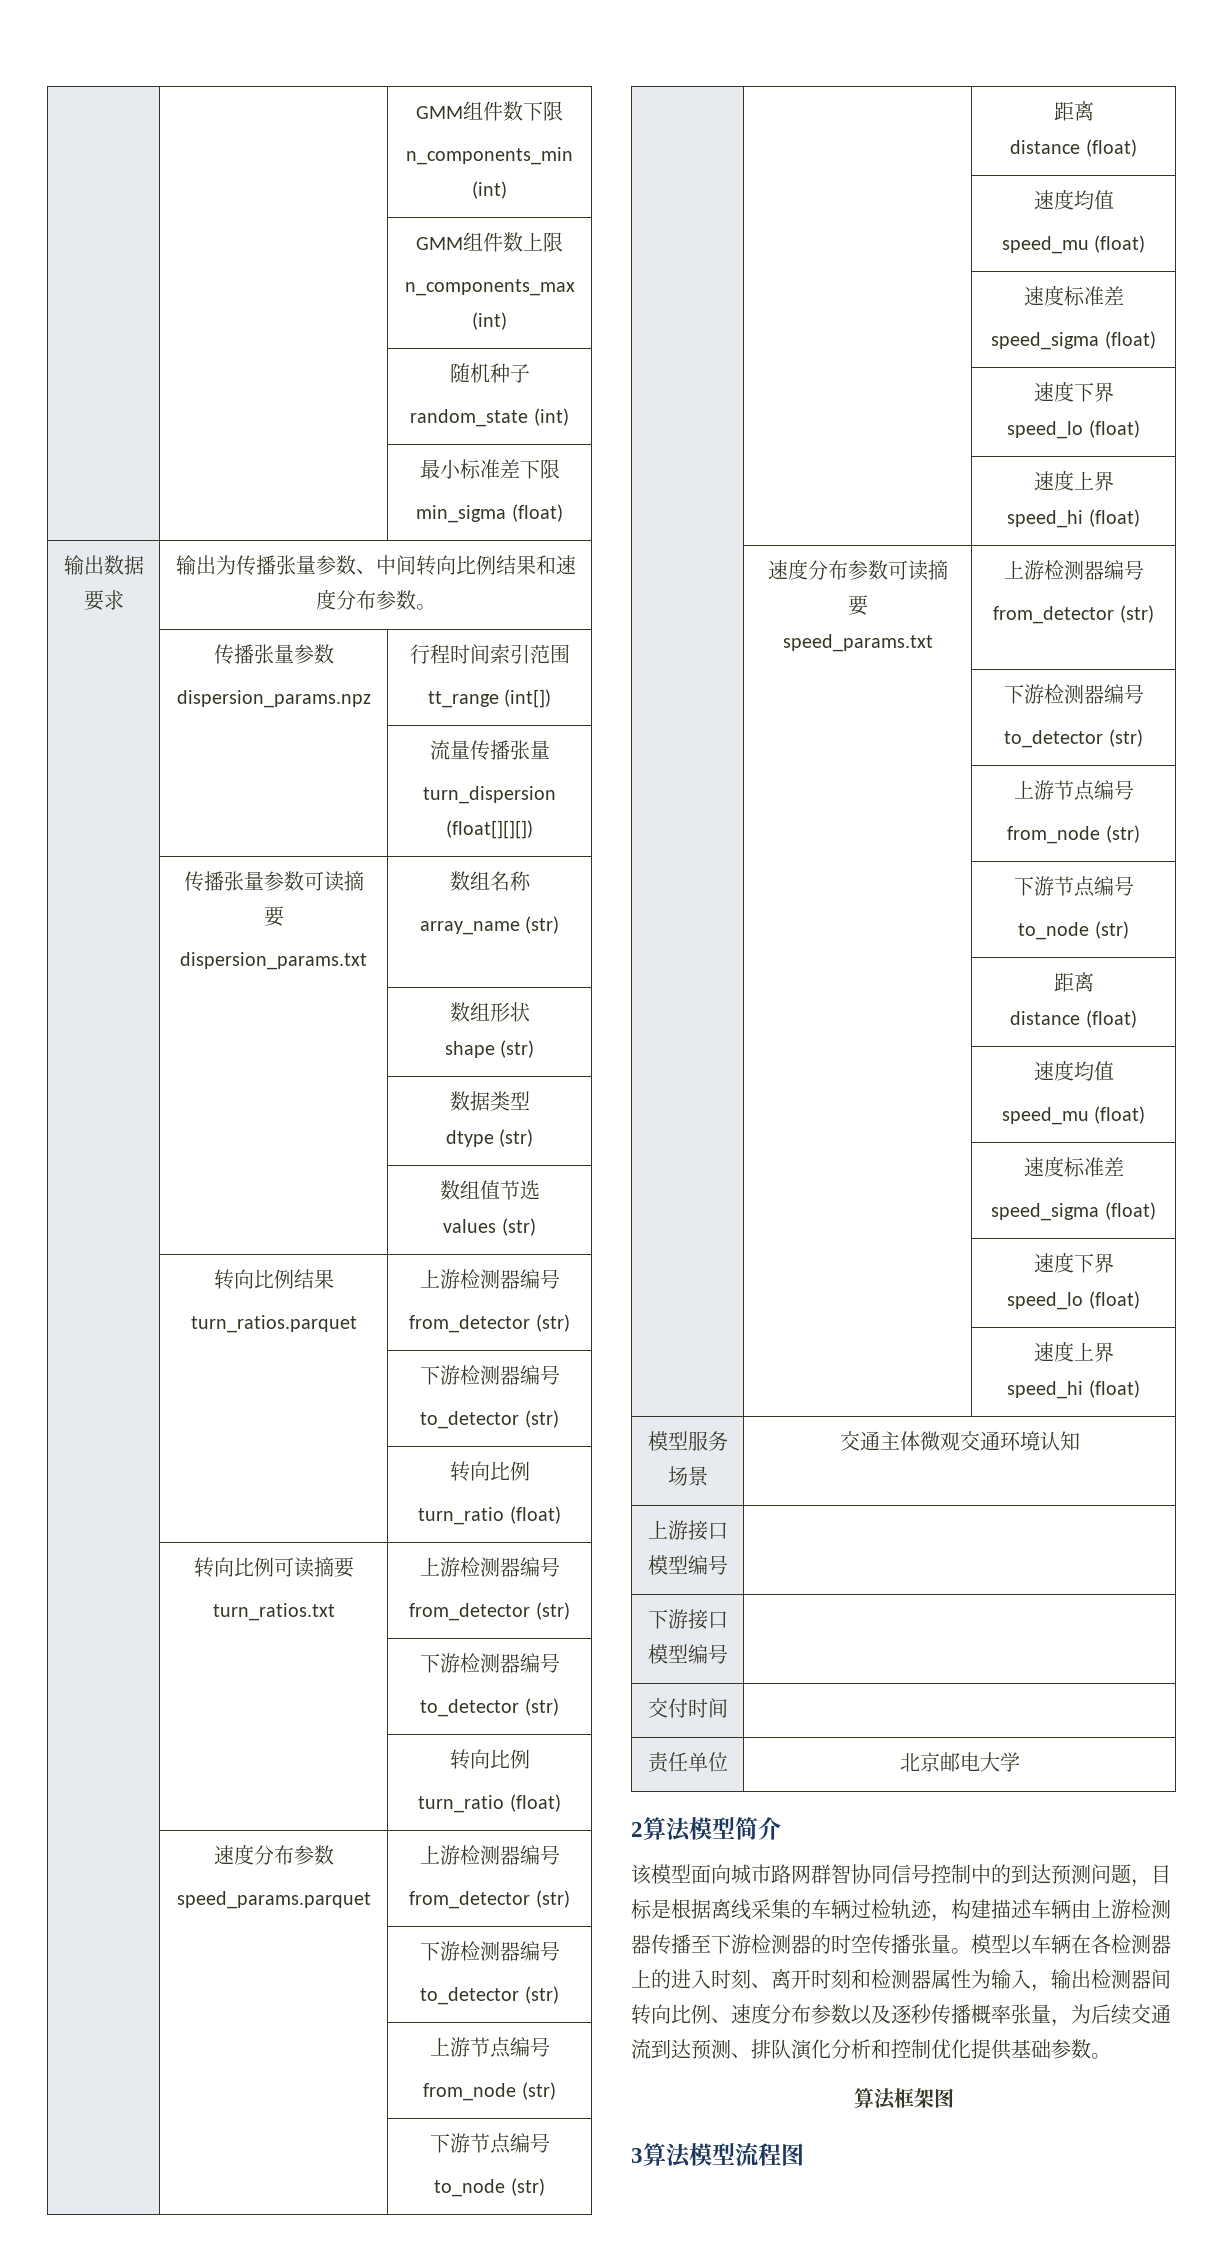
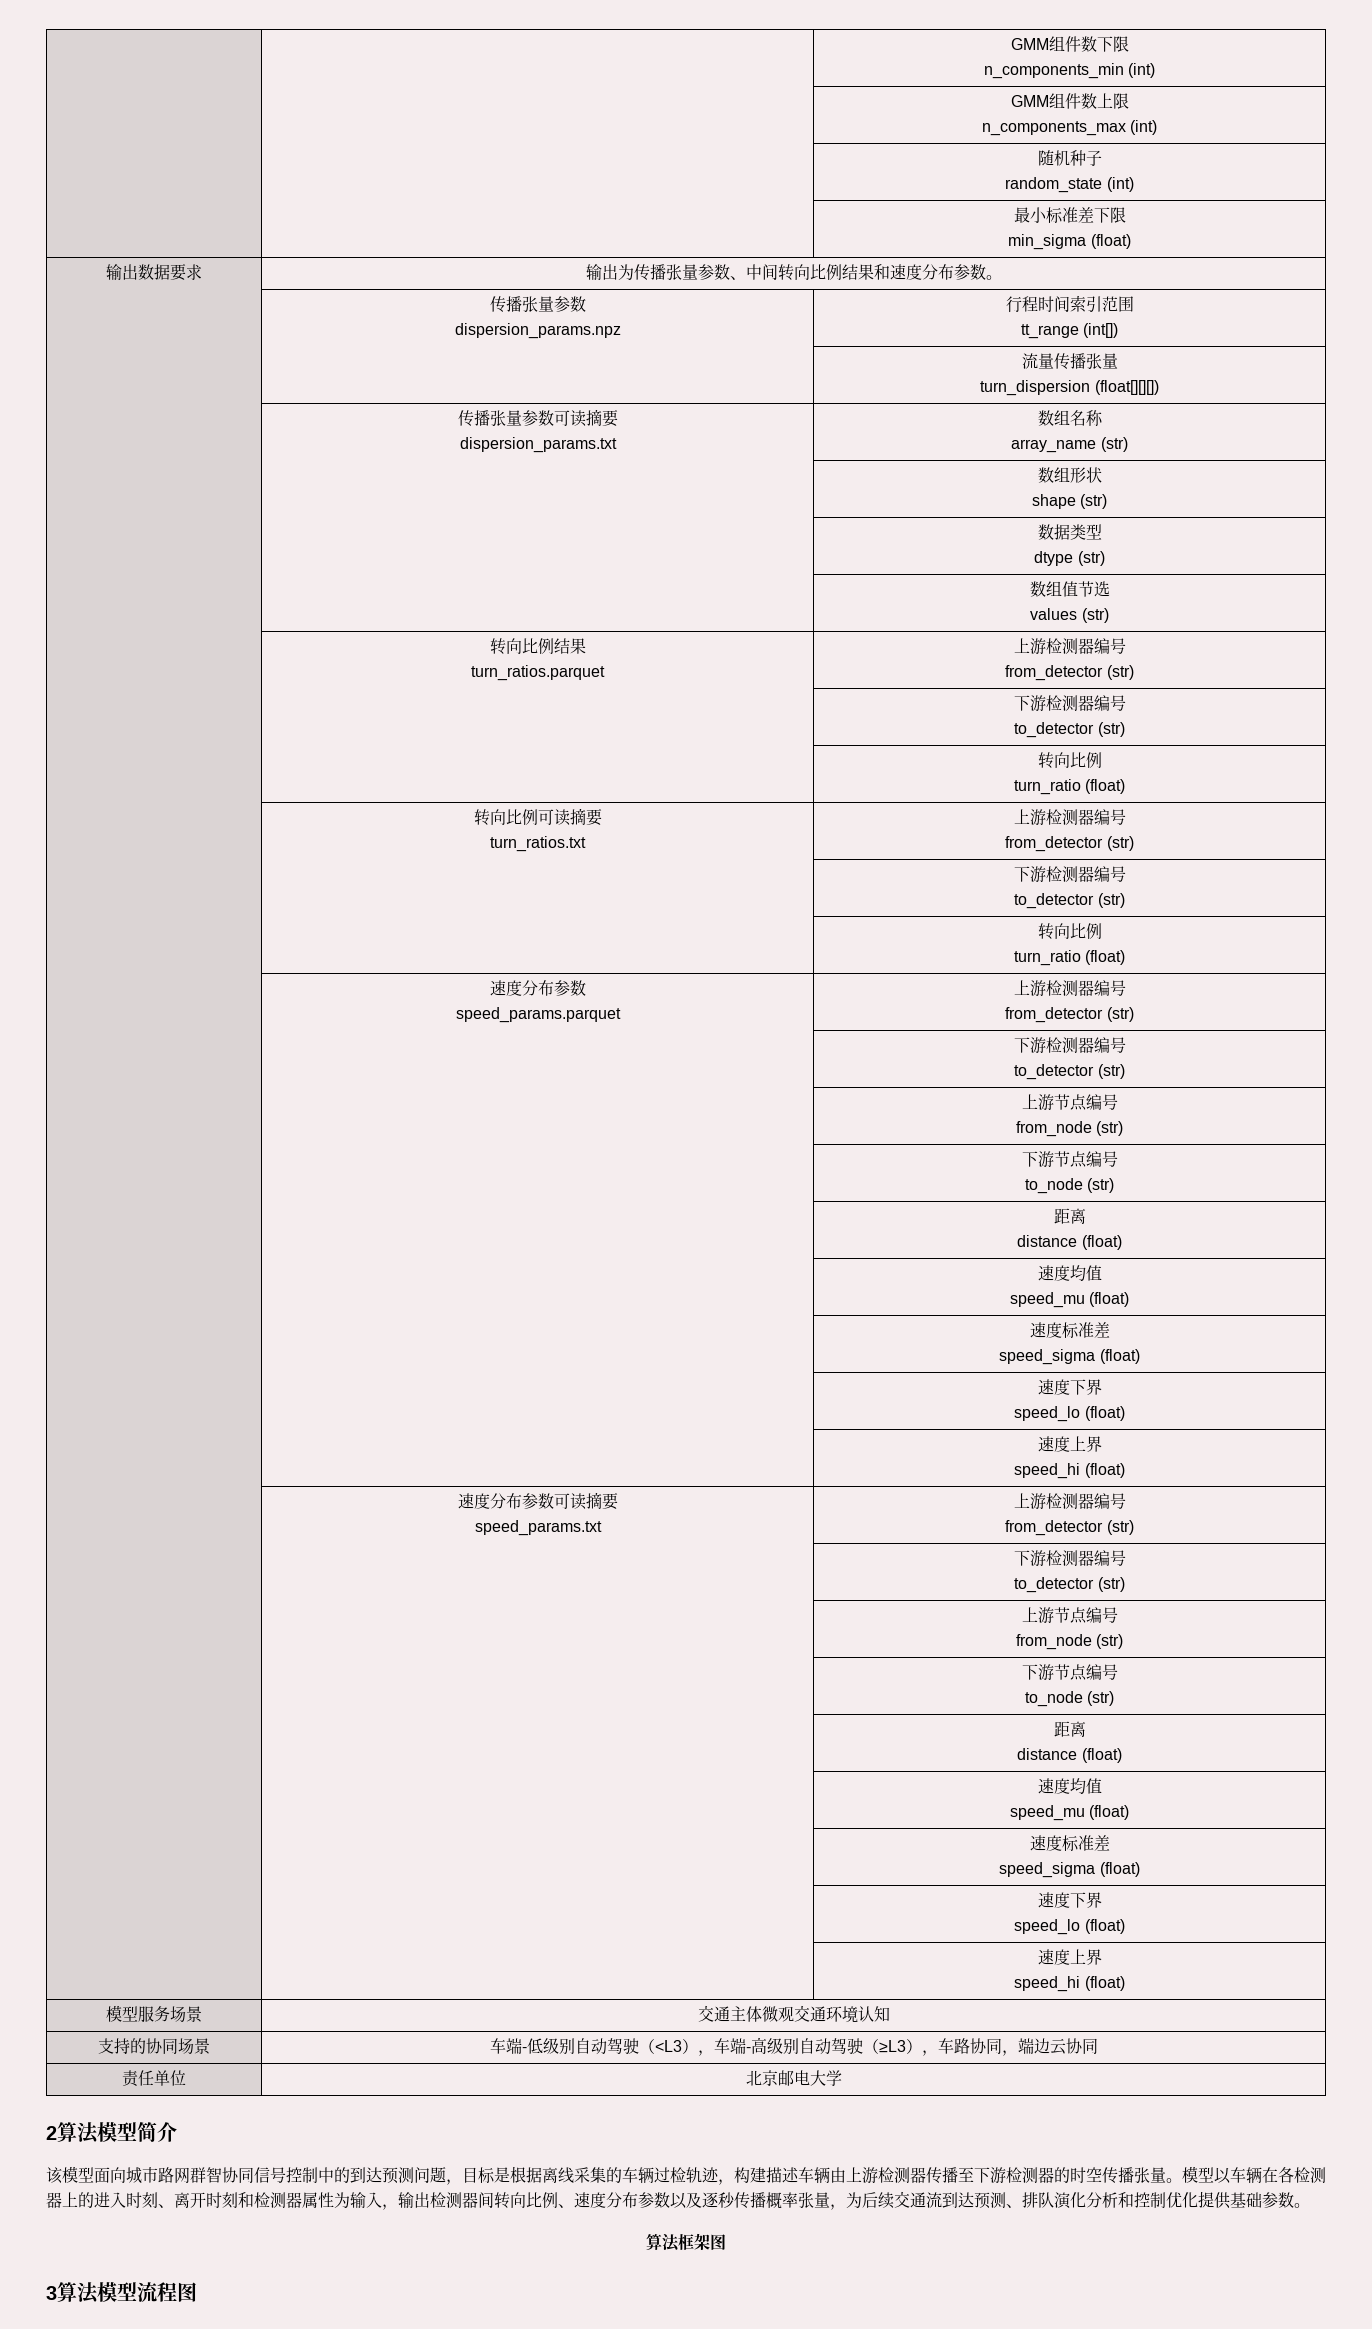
[647,1520,728,1541] [647,1555,728,1575] [647,1609,728,1630] [647,1644,728,1664] [647,1698,728,1718] 上游接口模型编号 | // 下游接口模型编号 | // 交付时间 | -> [98,2038,210,2054] [489,2037,1098,2056] 支持的协同场景 | 车端-低级别自动驾驶（<L3），车端-高级别自动驾驶（≥L3），车路协同，端边云协同

